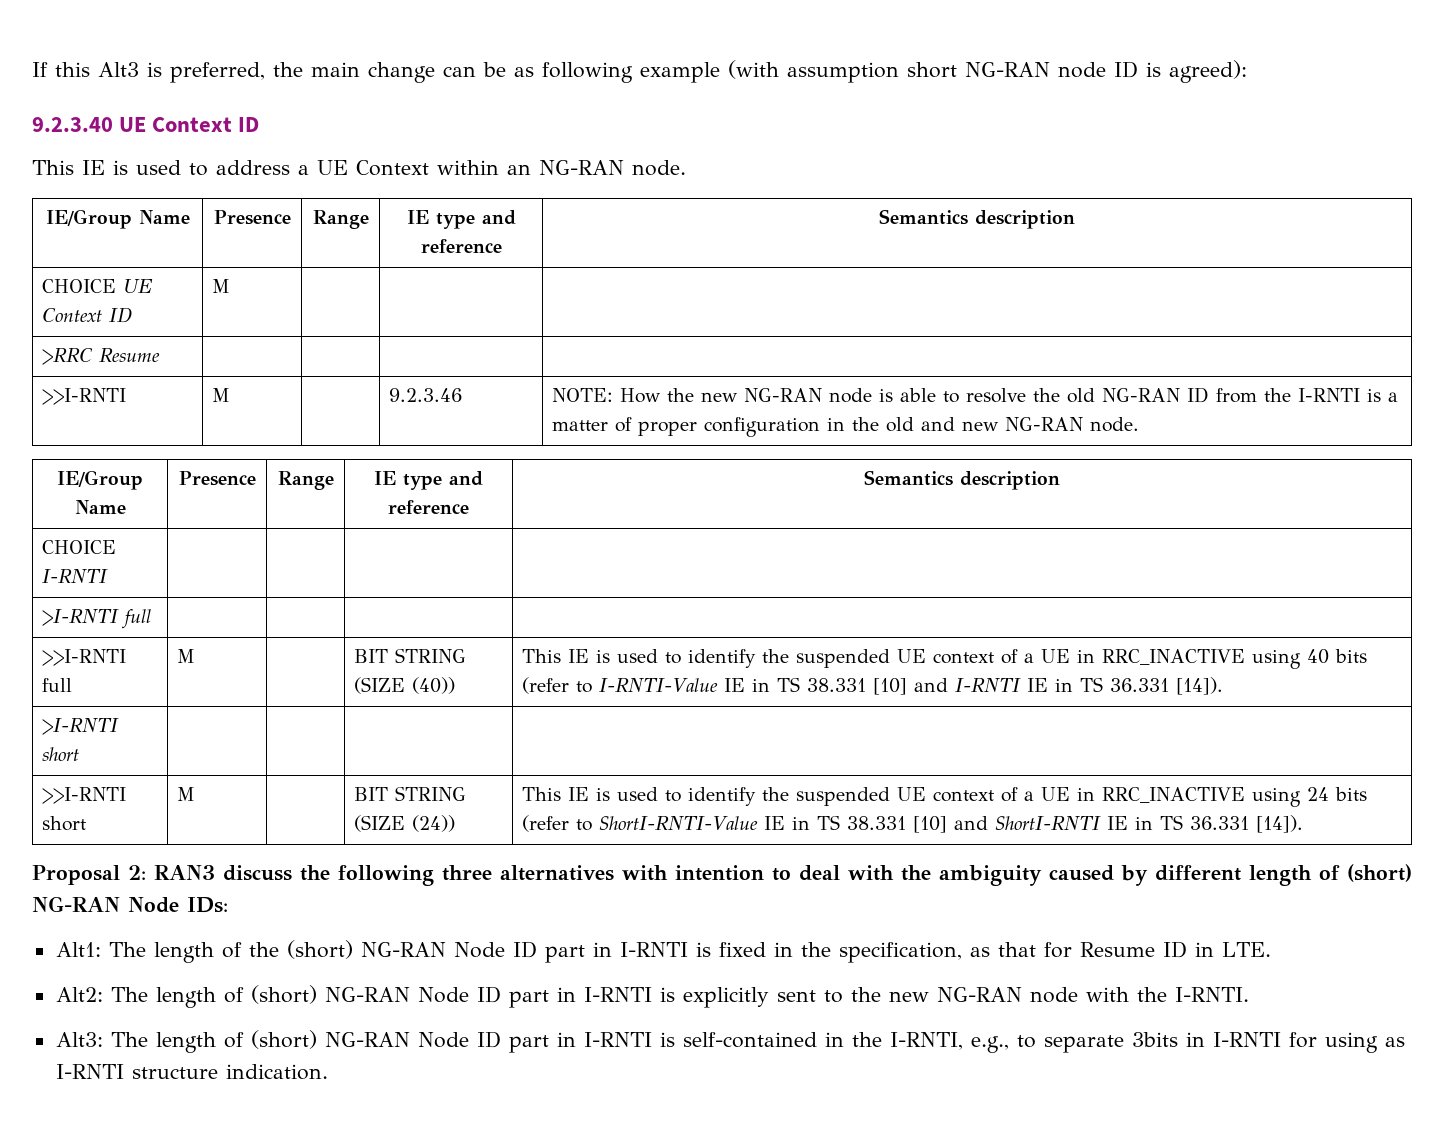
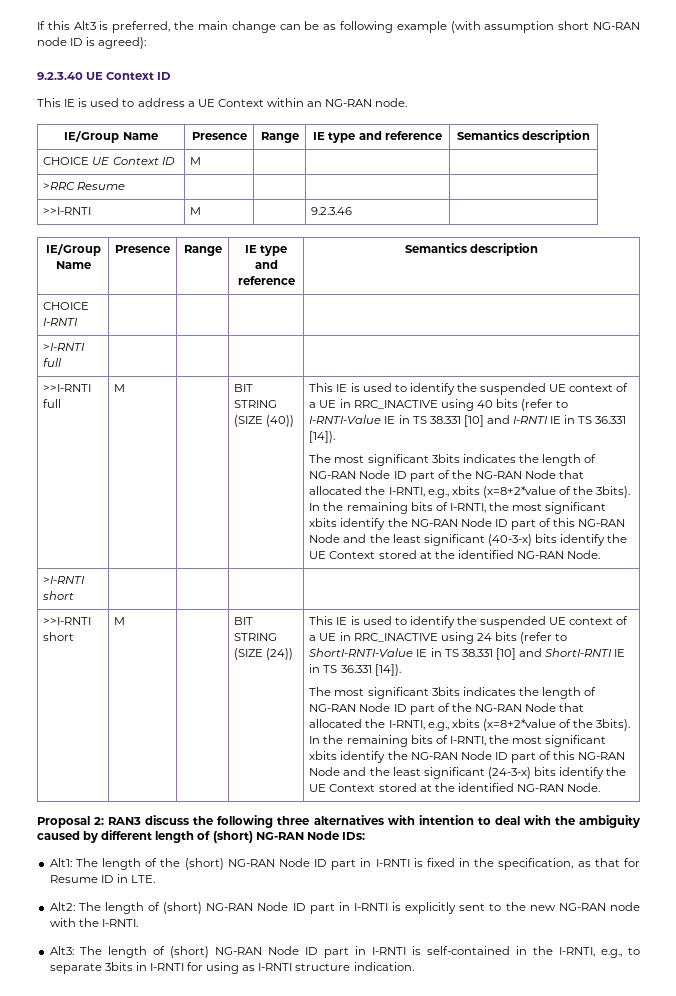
[552,387,1399,403] [552,417,1140,437] NOTE: How the new NG-RAN node is able to resolve the old NG-RAN ID from the I-RNTI is a matter of proper configuration in the old and new NG-RAN node. -> (353, 211) none
(1224, 686) none -> [309,454,597,466] [309,470,585,482] [309,486,631,498] [309,502,607,514] [309,518,626,530] [309,534,628,546] [309,550,601,559] // The most significant 3bits indicates the length of NG-RAN Node ID part of the NG-RAN Node that allocated the I-RNTI, e.g., xbits (x=8+2*value of the 3bits). In the remaining bits of I-RNTI, the most significant xbits identify the NG-RAN Node ID part of this NG-RAN Node and the least significant (40-3-x) bits identify the UE Context stored at the identified NG-RAN Node.
(1304, 824) none -> [309,687,597,699] [309,703,585,715] [309,719,631,731] [309,735,607,747] [309,751,626,763] [309,767,627,779] [309,783,601,792] // The most significant 3bits indicates the length of NG-RAN Node ID part of the NG-RAN Node that allocated the I-RNTI, e.g., xbits (x=8+2*value of the 3bits). In the remaining bits of I-RNTI, the most significant xbits identify the NG-RAN Node ID part of this NG-RAN Node and the least significant (24-3-x) bits identify the UE Context stored at the identified NG-RAN Node.

